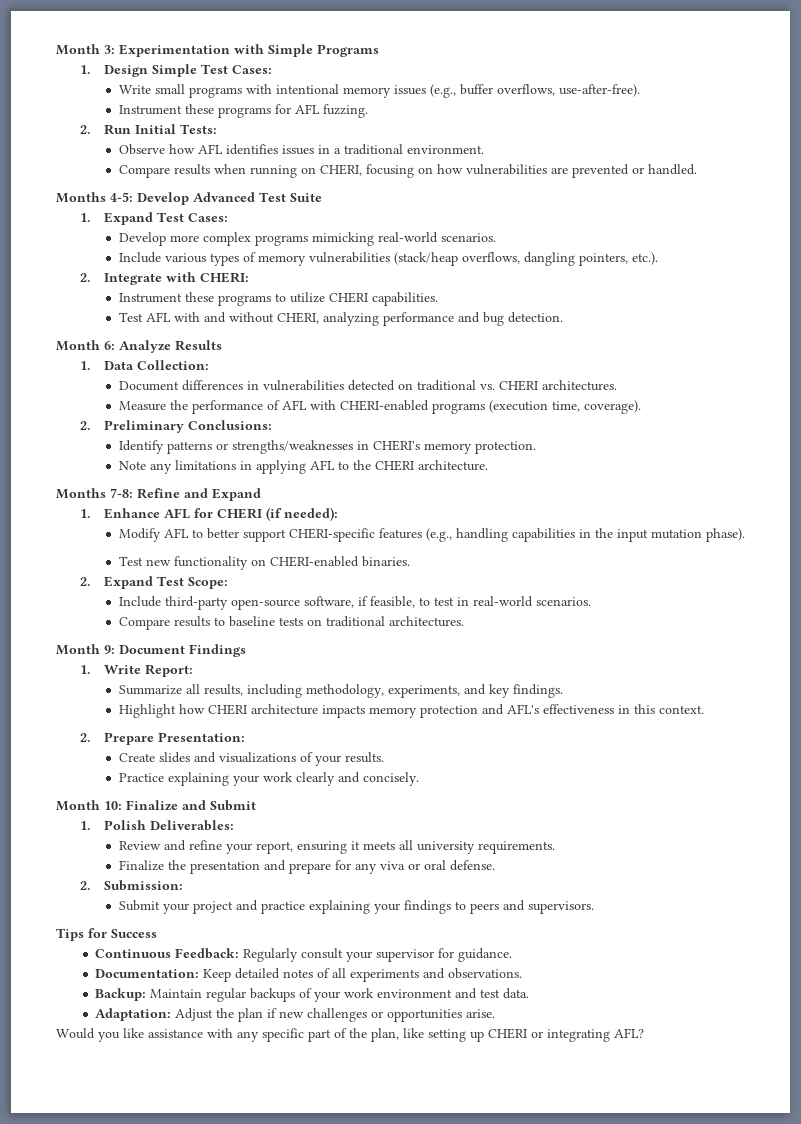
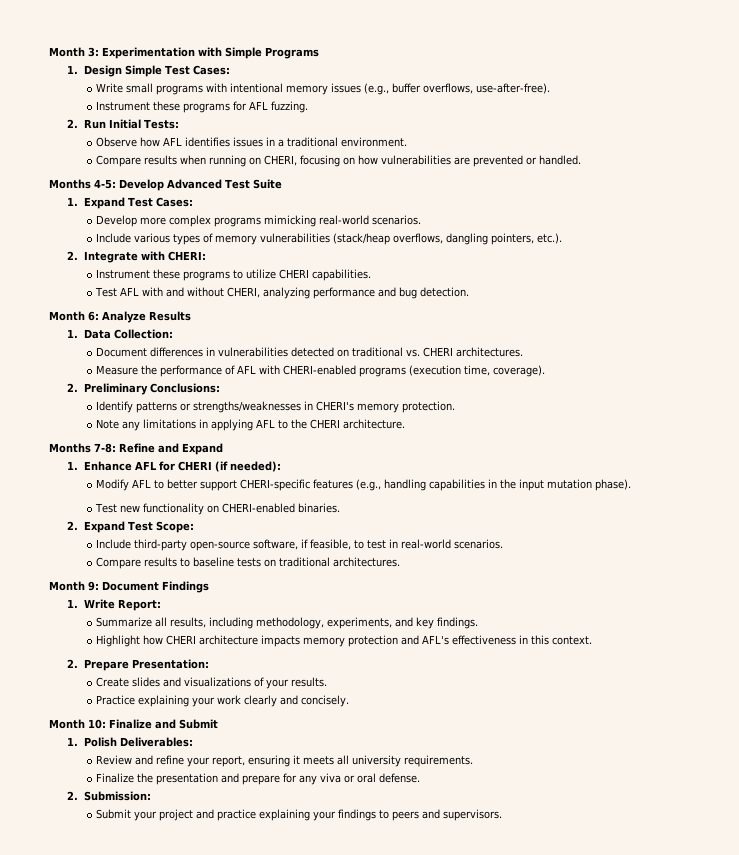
[56,928,157,941] [95,948,513,962] [95,968,523,982] [95,988,530,1002] [95,1008,496,1022] [56,1028,644,1042] // Tips for Success // Continuous Feedback: Regularly consult your supervisor for guidance. // Documentation: Keep detailed notes of all experiments and observations. // Backup: Maintain regular backups of your work environment and test data. // Adaptation: Adjust the plan if new challenges or opportunities arise. // Would you like assistance with any specific part of the plan, like setting up CHERI or integrating AFL? -> (503, 815) none

